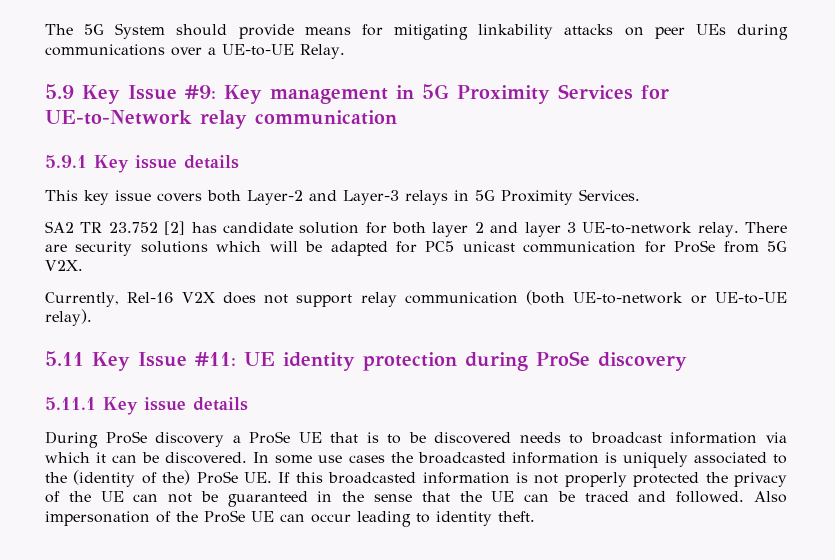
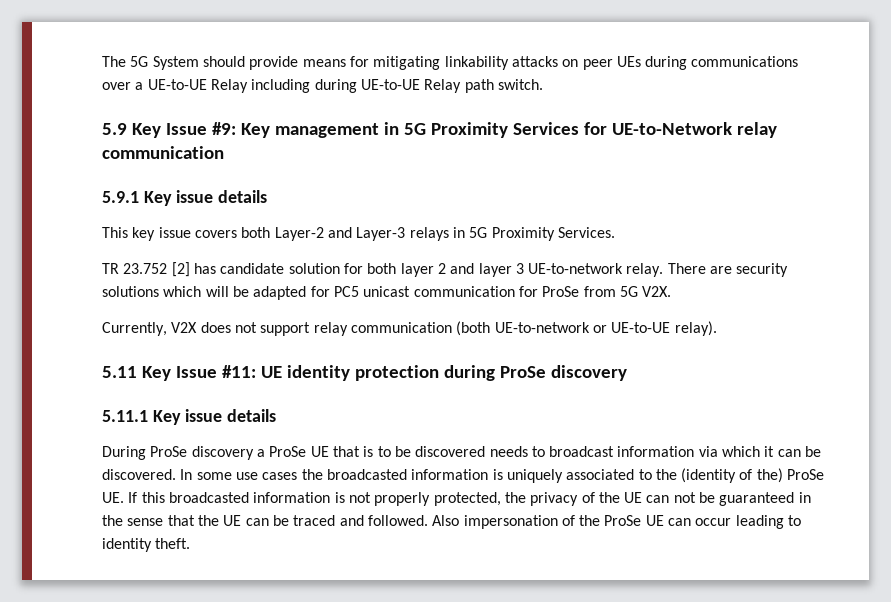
[300,44,345,59] Relay. -> [210,79,543,93] Relay including during UE-to-UE Relay path switch.
[45,221,74,233] SA2 -> (615, 232) none
[127,292,174,303] Rel-16 -> (167, 329) none
[633,472,700,487] protected -> [433,492,501,506] protected,

